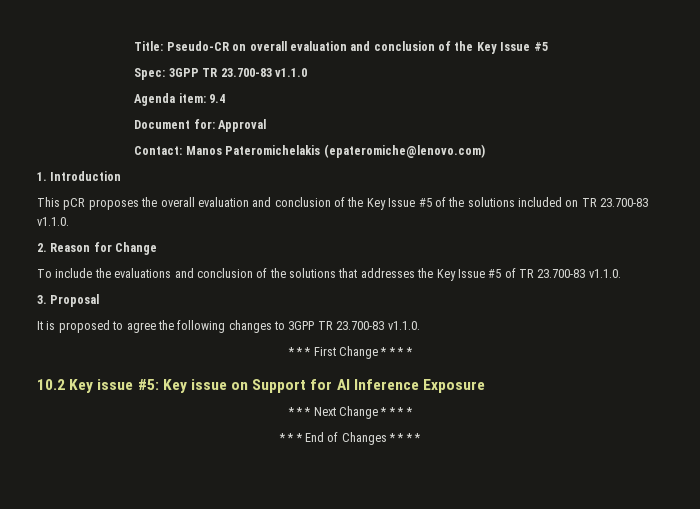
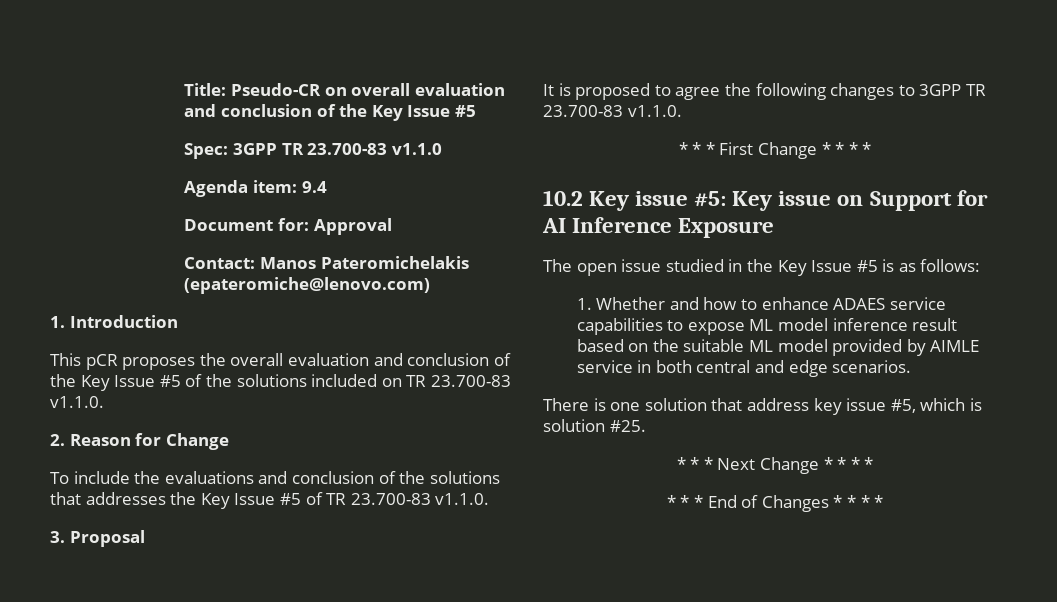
(486, 386) none -> [543,259,981,276] [576,297,946,310] [576,318,958,335] [576,339,980,356] [576,360,912,377] [543,398,982,415] [543,419,646,432] // The open issue studied in the Key Issue #5 is as follows: // 1. Whether and how to enhance ADAES service capabilities to expose ML model inference result based on the suitable ML model provided by AIMLE service in both central and edge scenarios. // There is one solution that address key issue #5, which is solution #25.

